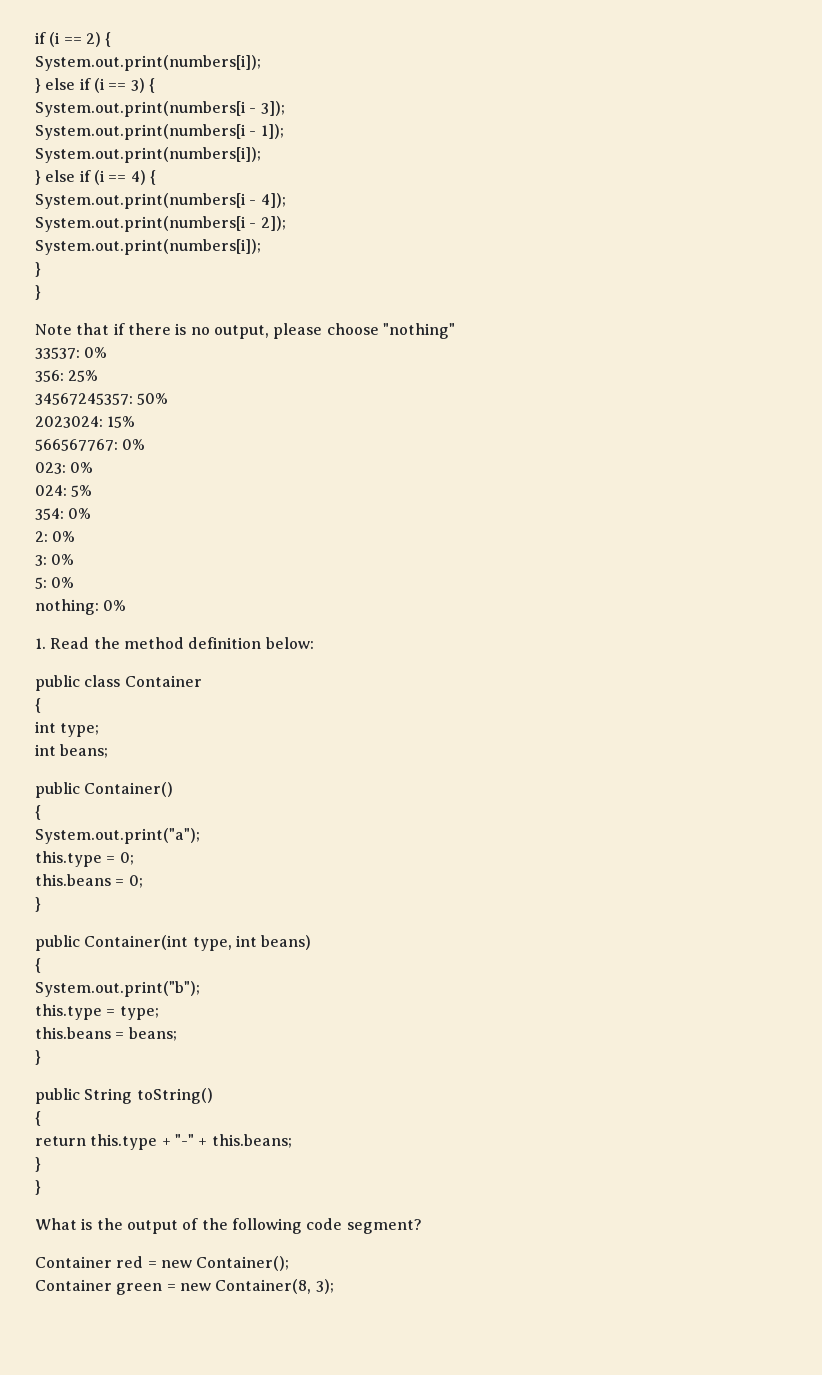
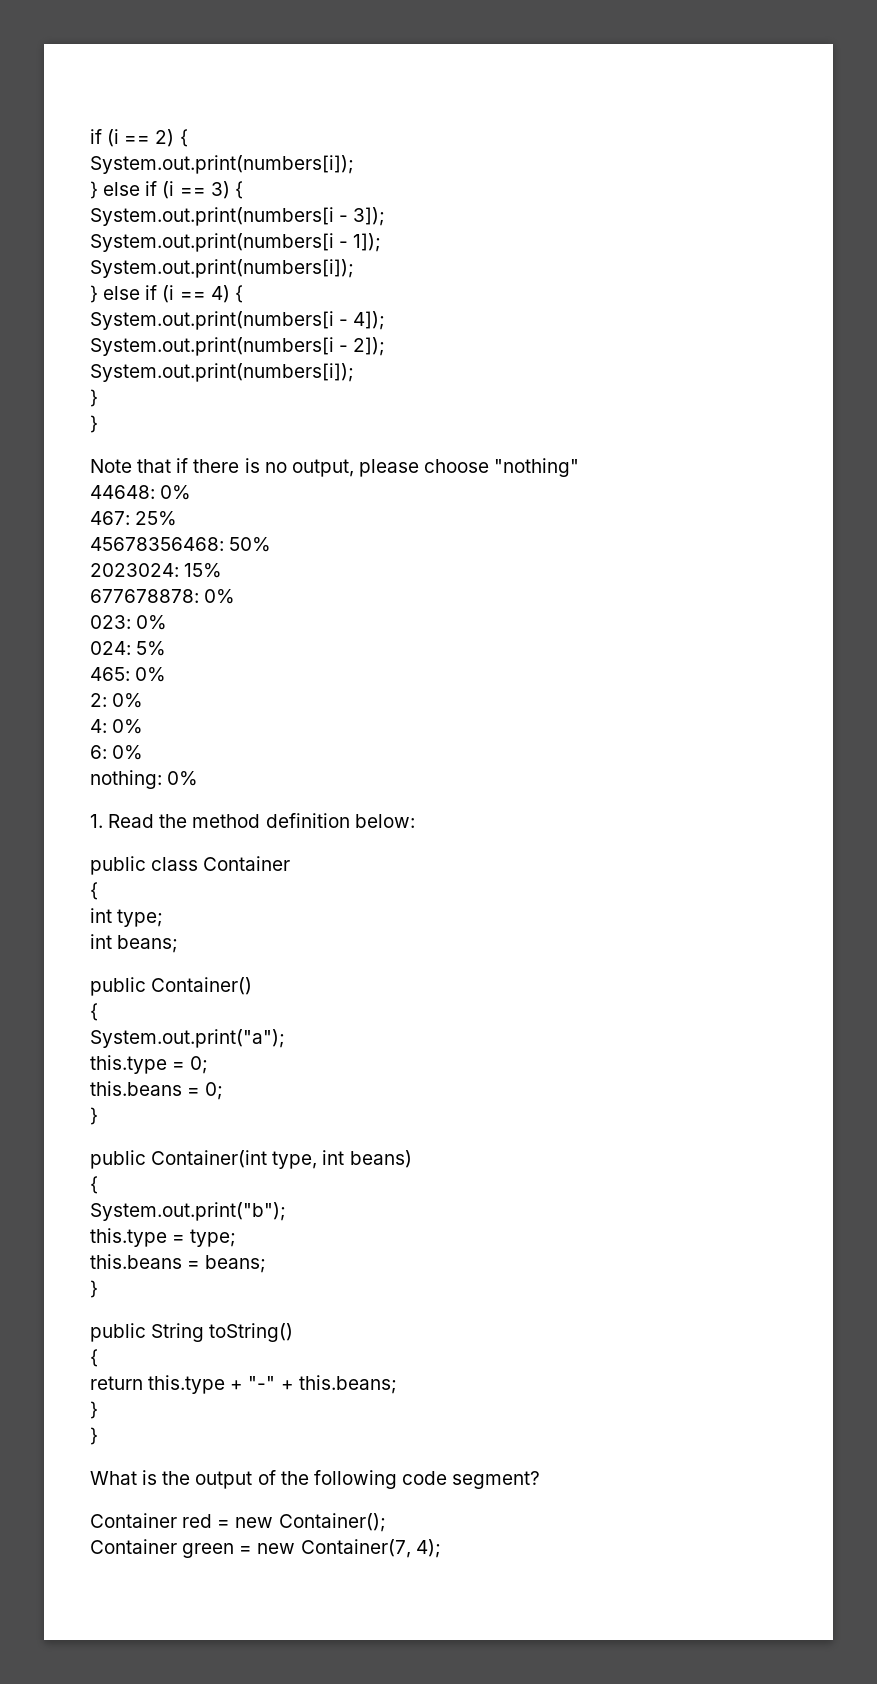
[35,347,108,359] [35,370,64,382] 33537: 0% // 356: -> [90,485,192,500] [90,511,130,525] 44648: 0% // 467:
[35,393,133,405] 34567245357: -> [90,537,224,551] 45678356468:
[35,439,118,451] 566567767: -> [90,589,199,603] 677678878:
[35,508,64,520] 354: -> [90,667,130,681] 465:
[35,554,75,566] [35,577,47,589] 3: 0% // 5: -> [90,719,144,734] [90,745,107,759] 4: 0% // 6:
[215,1279,334,1294] Container(8, 3); -> [300,1539,441,1558] Container(7, 4);

